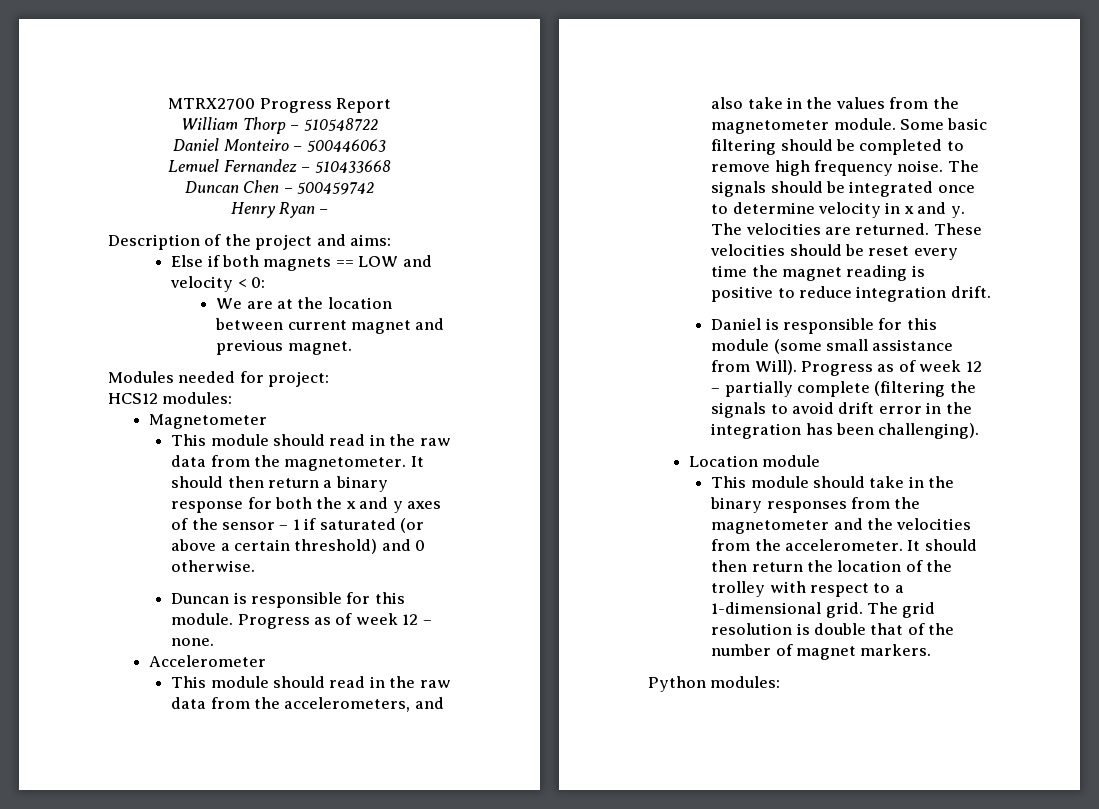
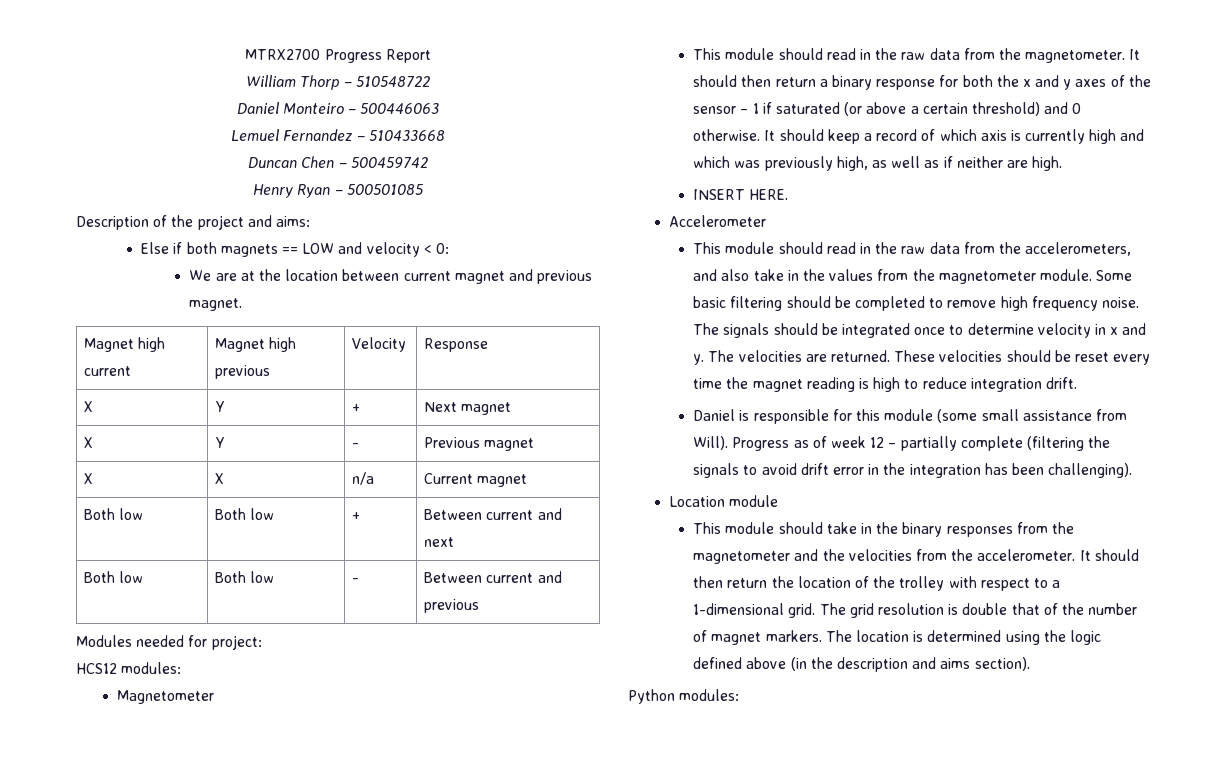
(329, 211) none -> [346,184,424,195] 500501085
(352, 348) none -> [84,337,166,352] [84,366,132,376] [215,337,297,352] [215,365,271,379] [352,337,407,352] [424,338,489,352] [84,401,94,412] [215,401,226,412] [352,404,361,412] [424,402,512,415] [84,437,94,448] [215,437,226,448] [352,443,360,448] [424,437,535,451] [84,473,94,484] [215,473,225,484] [352,472,375,485] [424,473,528,487] [84,508,144,520] [215,508,275,520] [352,512,361,520] [424,508,562,520] [424,537,455,547] [84,571,144,583] [215,571,275,583] [352,578,360,583] [424,571,562,583] [424,599,480,613] // Magnet high current | Magnet high previous | Velocity | Response // X | Y | + | Next magnet // X | Y | - | Previous magnet // X | X | n/a | Current magnet // Both low | Both low | + | Between current and next // Both low | Both low | - | Between current and previous
[171,592,405,608] [171,613,432,629] [171,638,215,646] // Duncan is responsible for this module. Progress as of week 12 – none. -> [764,129,1145,144] [693,156,1063,171] [693,189,789,200] It should keep a record of which axis is currently high and which was previously high, as well as if neither are high. // INSERT HERE.
[711,286,774,302] positive -> [873,377,901,392] high
(932, 650) none -> [825,630,1101,645] [693,657,1030,672] The location is determined using the logic defined above (in the description and aims section).

